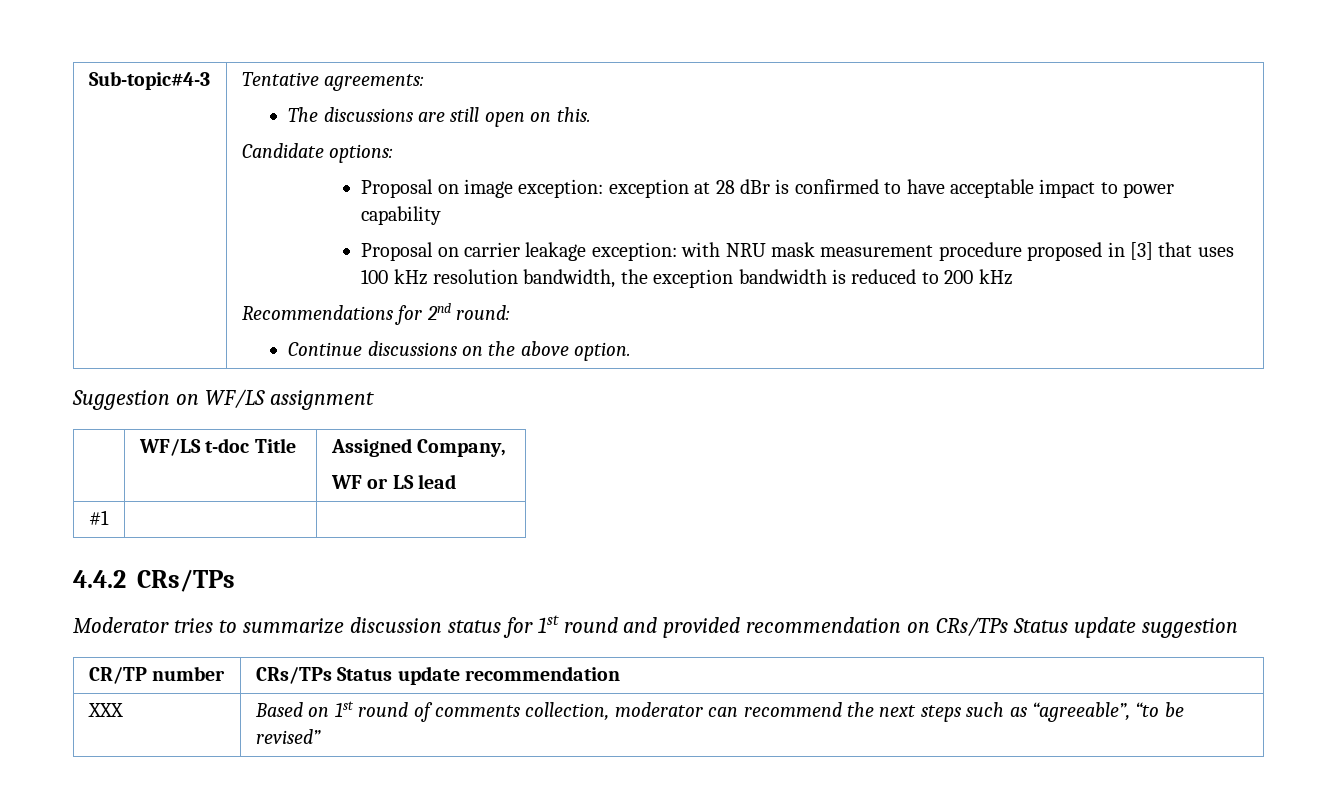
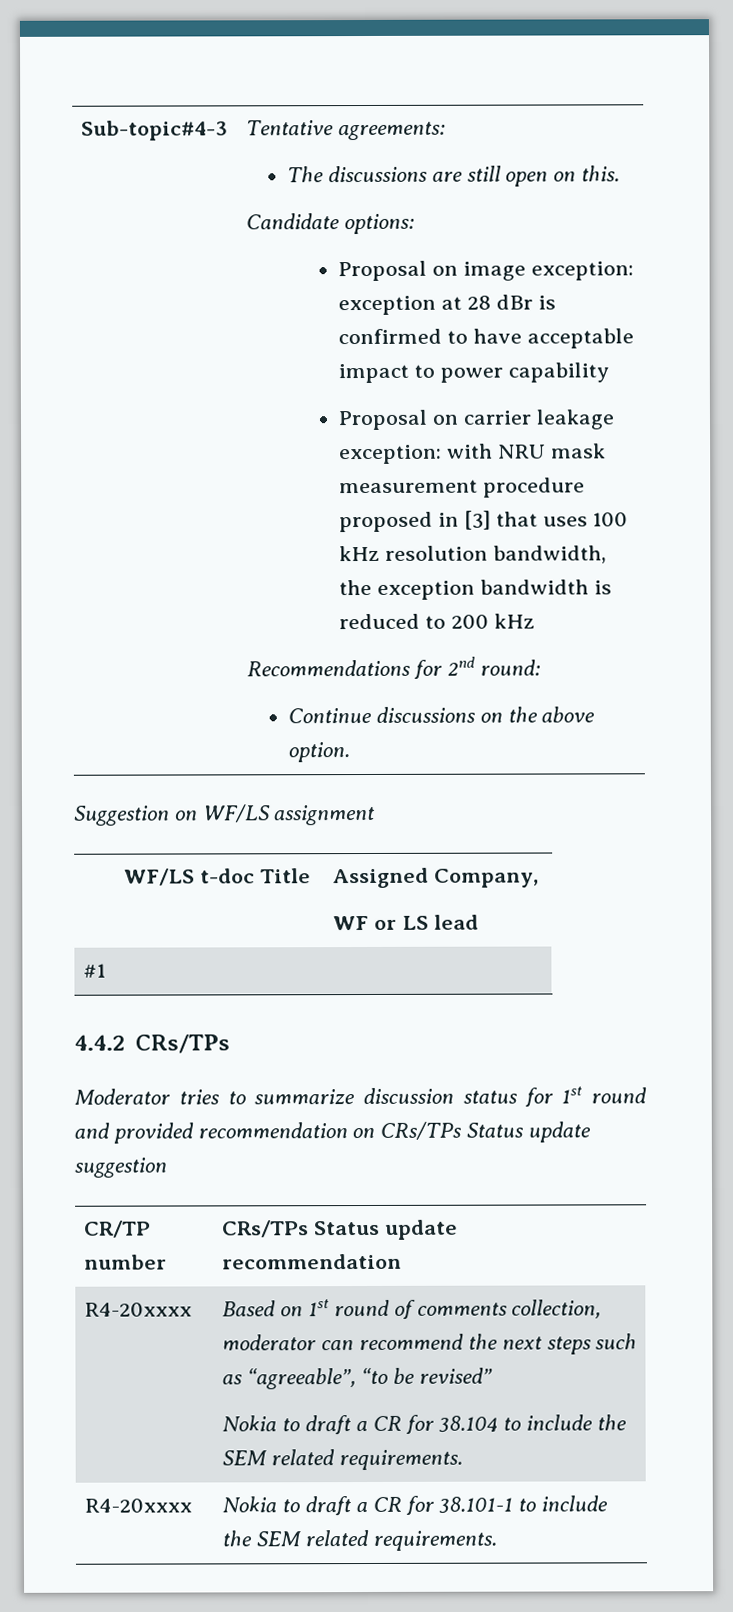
[87,703,123,717] XXX -> [84,1302,193,1317] R4-20xxxx
(321, 736) none -> [222,1414,627,1436] [222,1449,464,1471] [84,1498,193,1513] [222,1495,608,1517] [222,1529,497,1551] // Nokia to draft a CR for 38.104 to include the SEM related requirements. // R4-20xxxx | Nokia to draft a CR for 38.101-1 to include the SEM related requirements.

